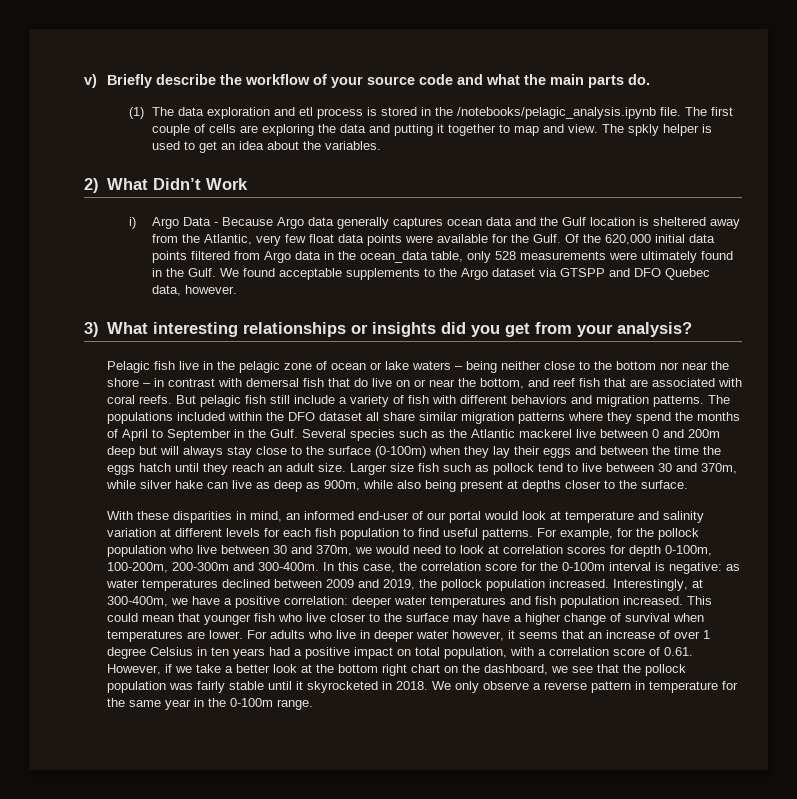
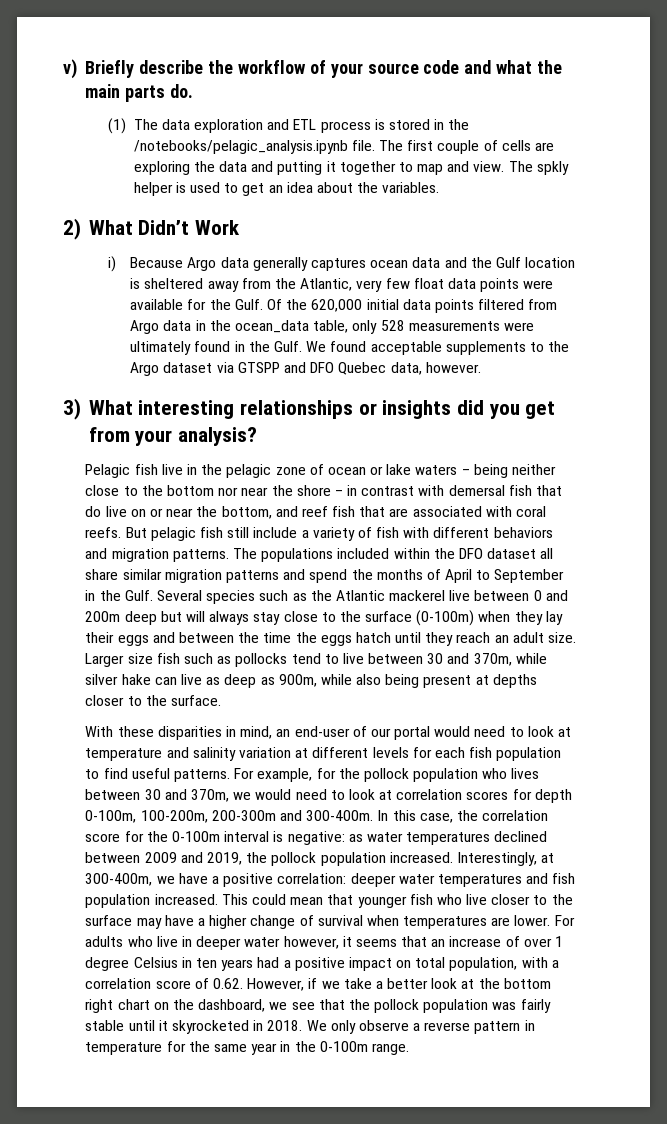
[298,107,313,116] etl -> [293,119,317,130] ETL
[151,217,218,229] Argo Data - -> (116, 264) none
[567,412,632,424] where they -> [283,569,306,580] and
[492,463,534,475] pollock -> [235,653,288,667] pollocks
[303,511,354,520] informed -> (291, 733) none
(518, 515) none -> [474,726,524,737] need to
[196,545,217,554] live -> [511,768,540,779] lives
[663,647,693,656] 0.61. -> [212,978,243,989] 0.62.

